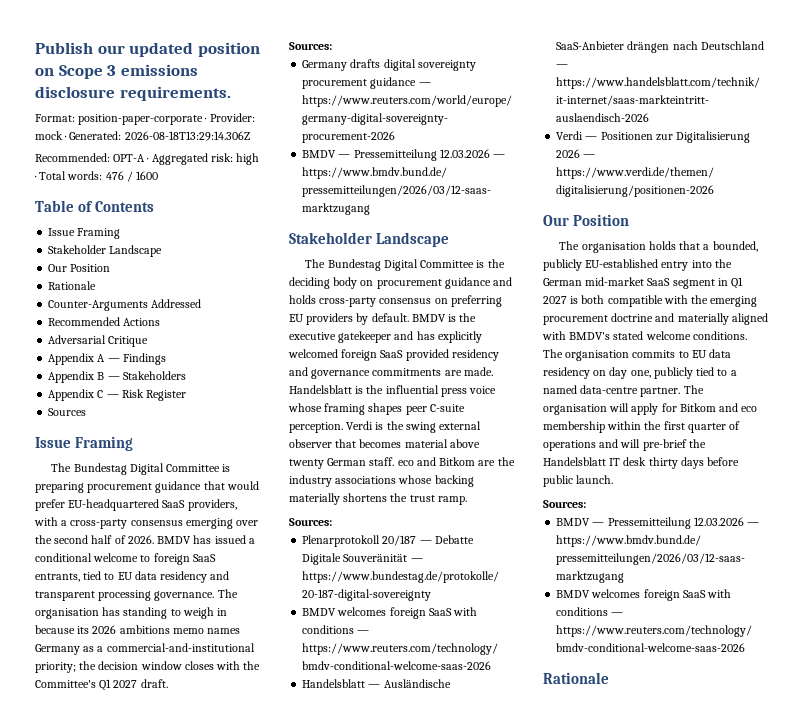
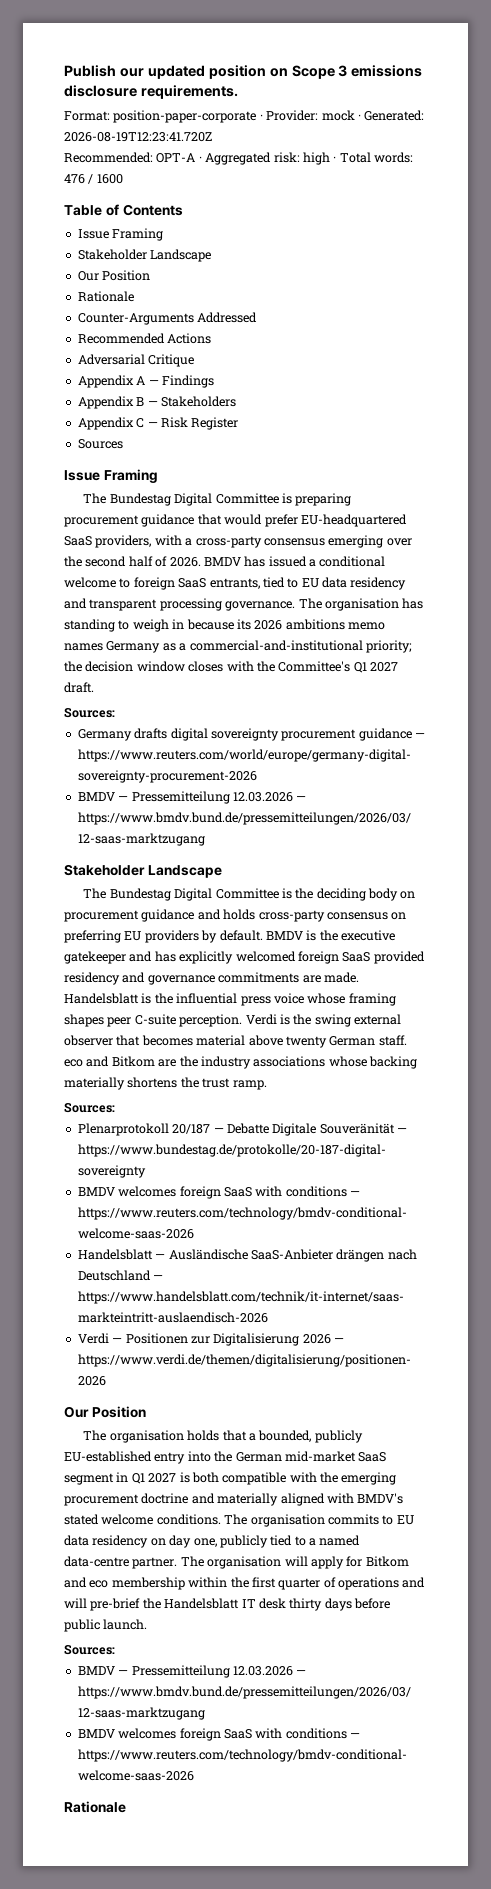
[124,131,250,141] 2026-08-18T13:29:14.306Z -> [64,132,212,142] 2026-08-19T12:23:41.720Z

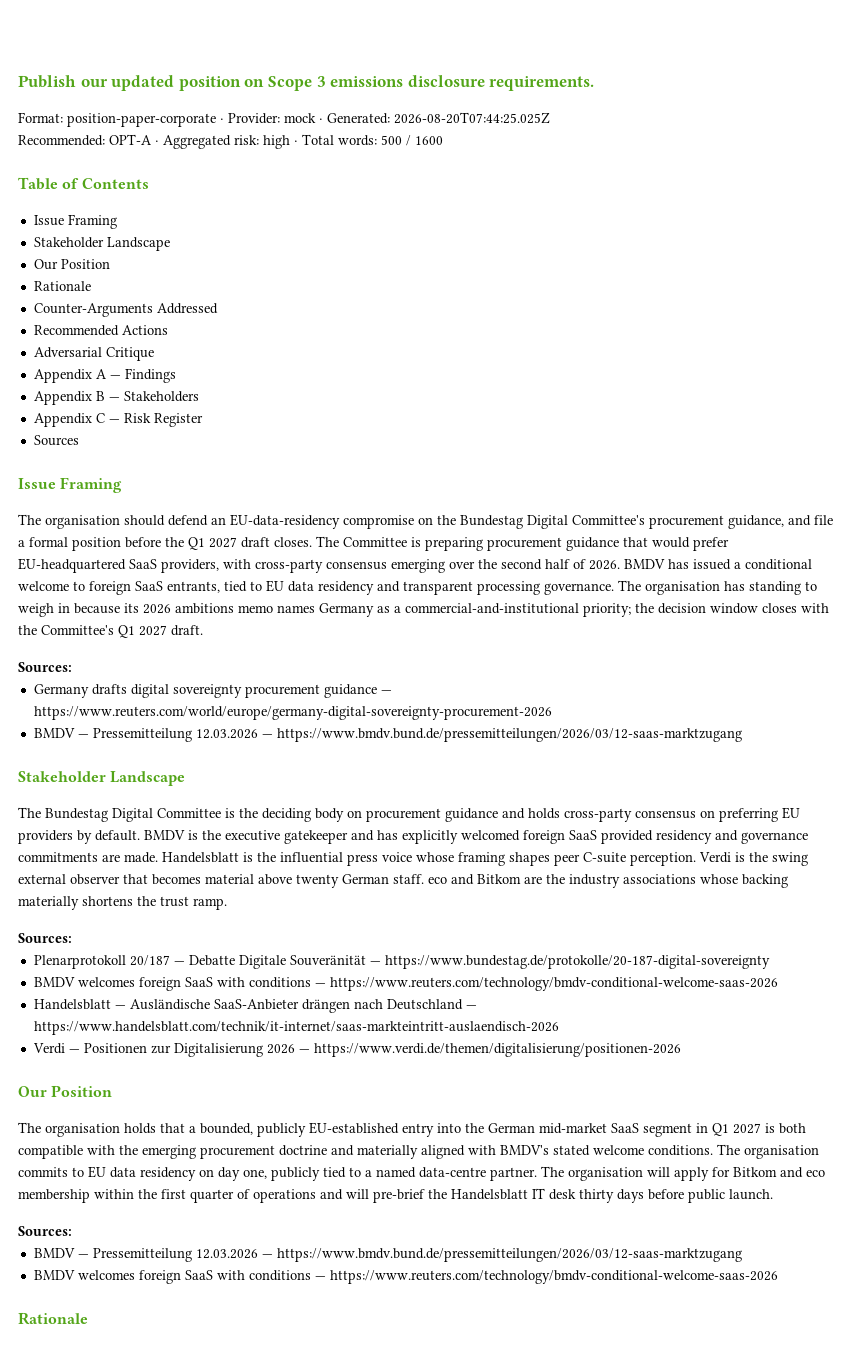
[64,132,212,142] 2026-08-19T12:23:41.720Z -> [394,112,550,124] 2026-08-20T07:44:25.025Z
[64,174,85,184] 476 -> [381,135,402,145] 500
[109,493,213,506] Bundestag Digital -> [45,514,833,529] [18,536,339,551] organisation should defend an EU-data-residency compromise on the Bundestag Digital Committee's procurement guidance, and file a formal position before the Q1 2027 draft closes. The
[185,538,193,546] a -> (251, 564) none

